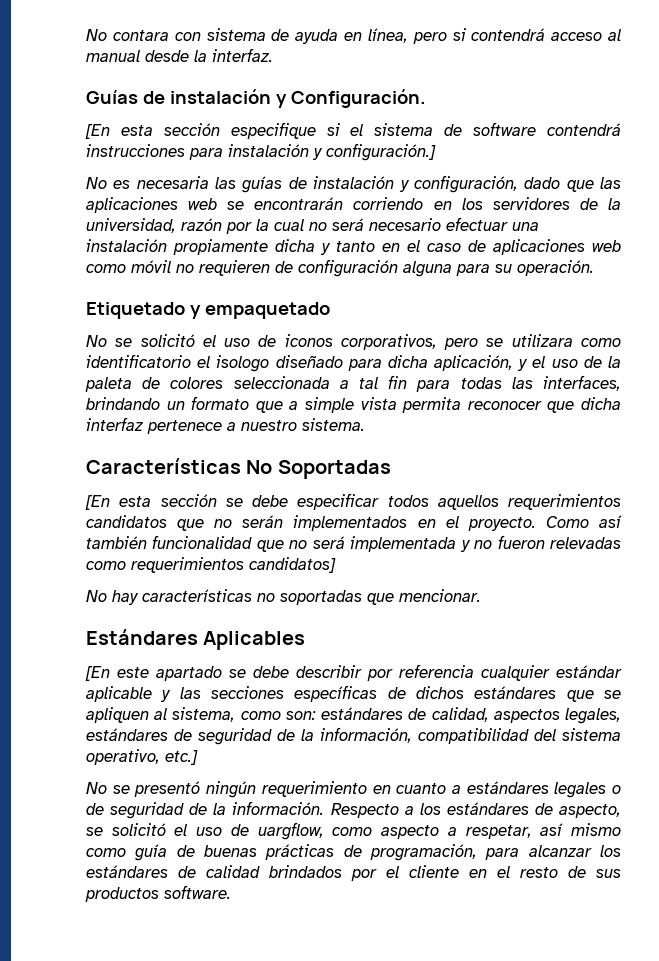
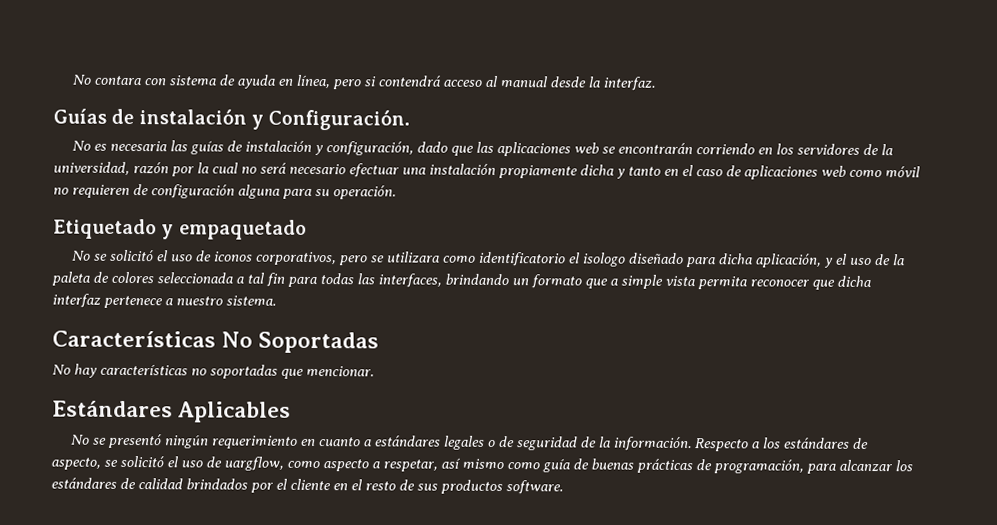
[85,122,622,139] [86,143,436,161] // [En esta sección especifique si el sistema de software contendrá instrucciones para instalación y configuración.] -> (411, 119) none
[85,493,621,510] [86,515,622,531] [86,535,622,552] [86,557,336,573] // [En esta sección se debe especificar todos aquellos requerimientos candidatos que no serán implementados en el proyecto. Como así también funcionalidad que no será implementada y no fueron relevadas como requerimientos candidatos] -> (380, 342) none
[85,664,622,681] [86,685,621,702] [86,707,621,724] [86,727,621,745] [86,749,198,765] // [En este apartado se debe describir por referencia cualquier estándar aplicable y las secciones específicas de dichos estándares que se apliquen al sistema, como son: estándares de calidad, aspectos legales, estándares de seguridad de la información, compatibilidad del sistema operativo, etc.] -> (292, 412) none

